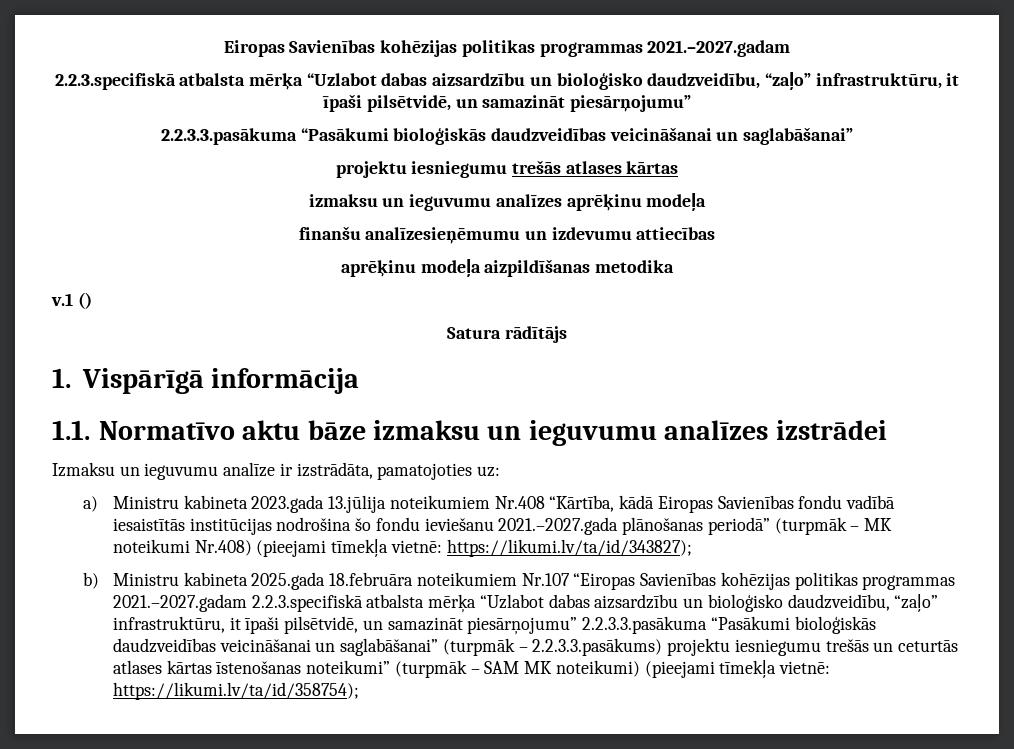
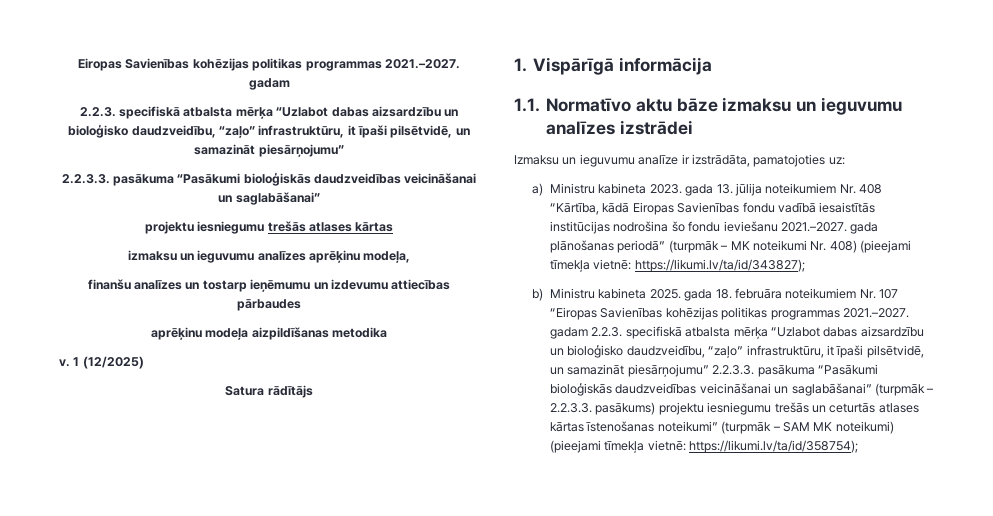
[647,40,791,57] [54,73,176,90] 2021.–2027.gadam // 2.2.3.specifiskā -> [384,59,460,69] [248,78,290,90] [79,106,181,119] 2021.–2027. gadam // 2.2.3. specifiskā
[160,128,297,145] 2.2.3.3.pasākuma -> [61,174,174,186] 2.2.3.3. pasākuma
[646,193,707,211] modeļa -> [363,251,411,263] modeļa,
[365,227,521,244] analīzesieņēmumu -> [134,279,311,292] analīzes un tostarp ieņēmumu
(716, 233) none -> [237,299,301,311] pārbaudes
[51,292,92,309] v.1 () -> [59,356,144,369] v. 1 (12/2025)
[251,495,545,513] 2023.gada 13.jūlija noteikumiem Nr.408 -> [649,183,883,196] 2023. gada 13. jūlija noteikumiem Nr. 408
[498,517,619,535] 2021.–2027.gada -> [780,222,879,234] 2021.–2027. gada
[194,540,252,556] Nr.408) -> [810,240,857,253] Nr. 408)
[251,572,570,590] 2025.gada 18.februāra noteikumiem Nr.107 -> [649,288,899,301] 2025. gada 18. februāra noteikumiem Nr. 107
[113,594,363,612] 2021.–2027.gadam 2.2.3.specifiskā -> [842,308,909,318] [550,326,682,339] 2021.–2027. gadam 2.2.3. specifiskā
[582,616,708,634] 2.2.3.3.pasākuma -> [712,365,815,377] 2.2.3.3. pasākuma
[532,638,663,656] 2.2.3.3.pasākums) -> [550,402,656,415] 2.2.3.3. pasākums)

